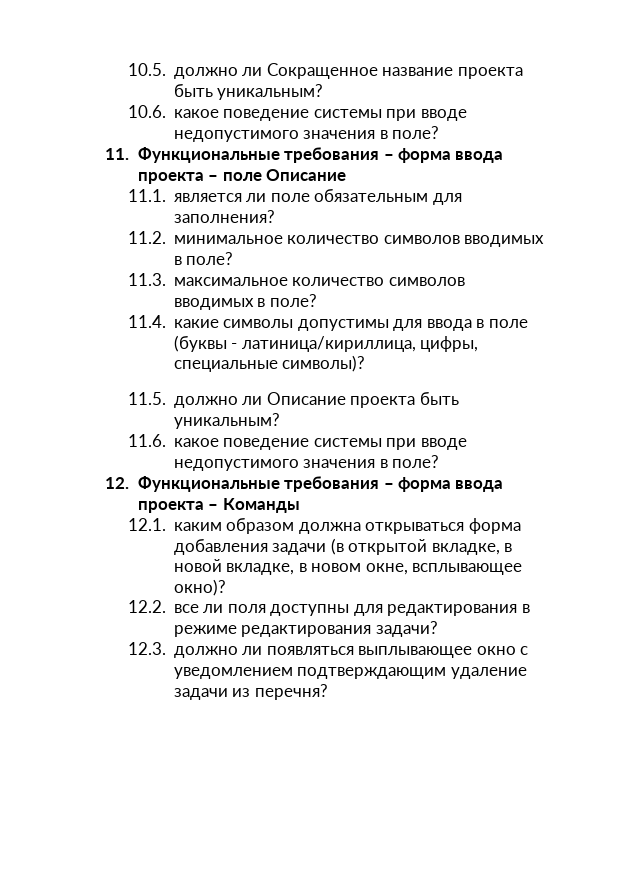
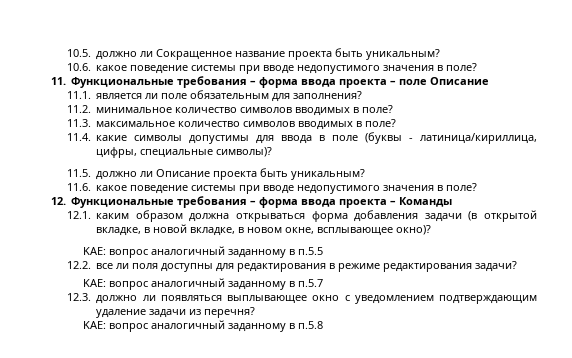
(226, 587) none -> [82,246,323,258] // KAE: вопрос аналогичный заданному в п.5.5
(438, 629) none -> [82,278,323,290] // KAE: вопрос аналогичный заданному в п.5.7
(328, 692) none -> [82,320,323,332] // KAE: вопрос аналогичный заданному в п.5.8

